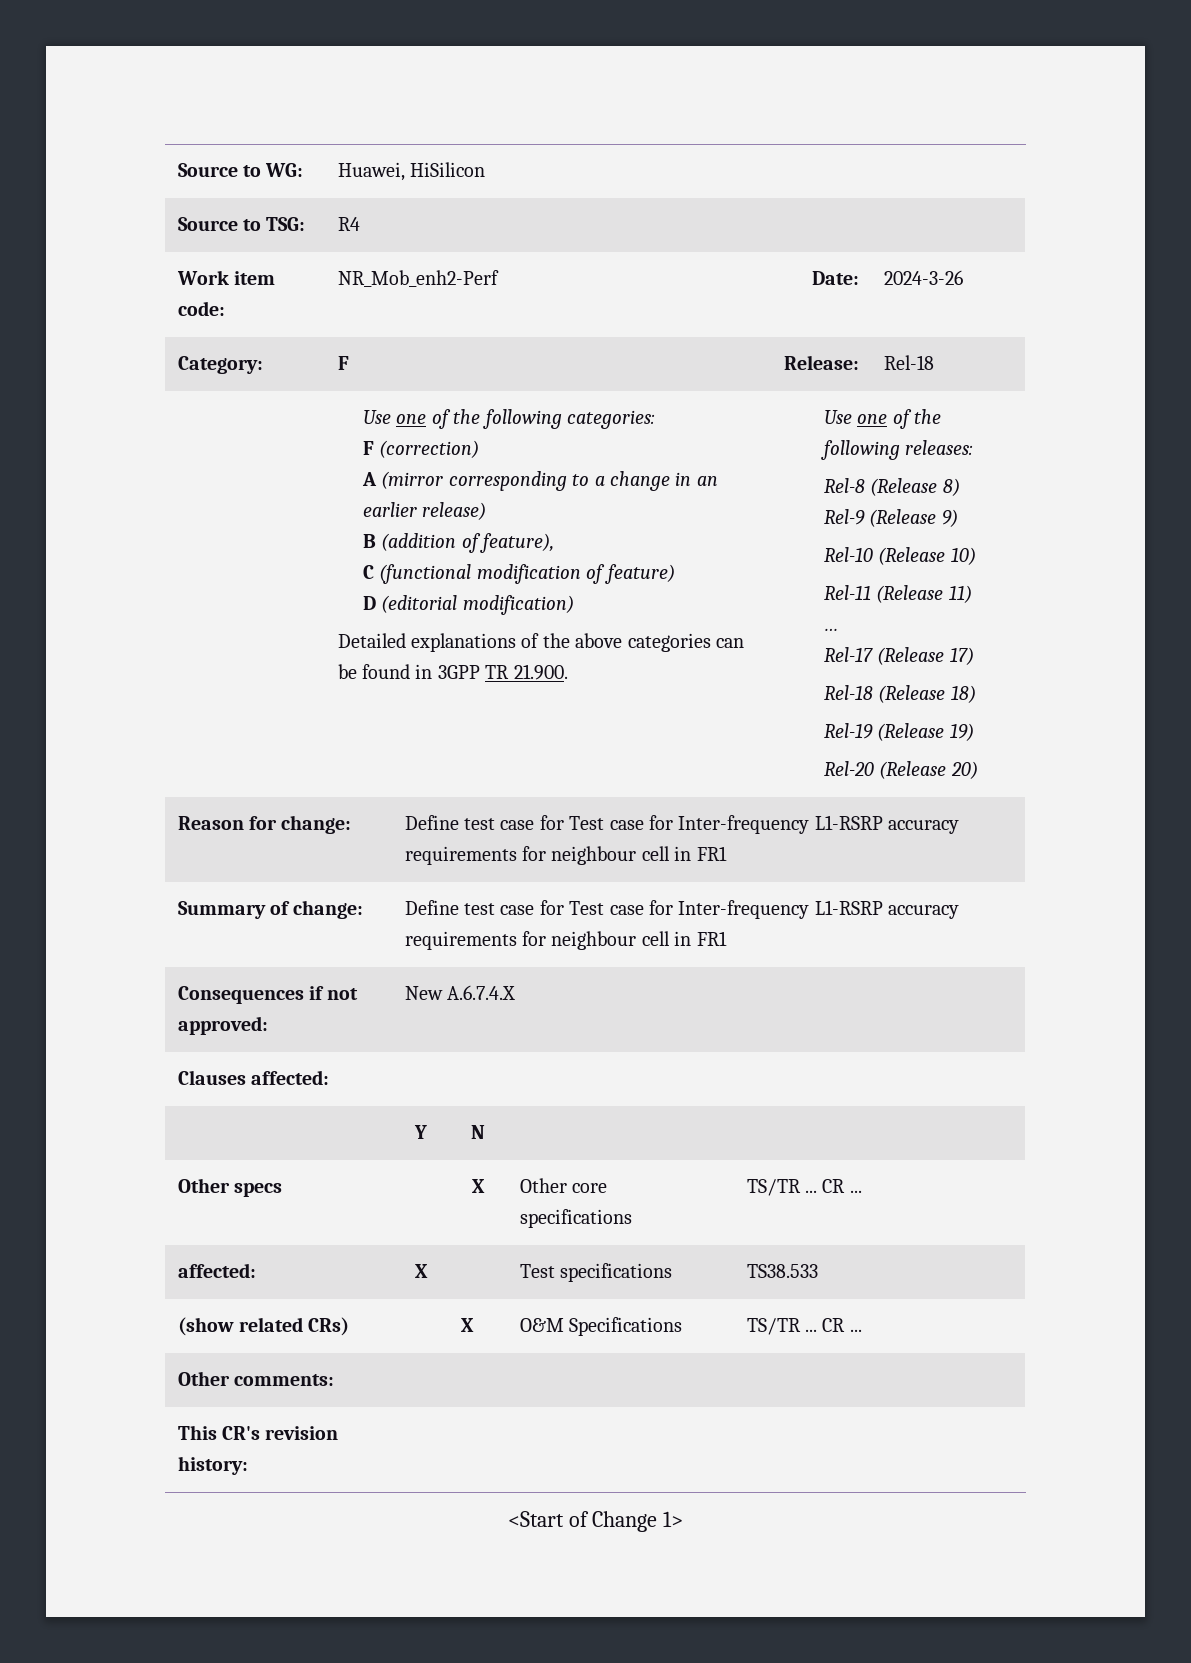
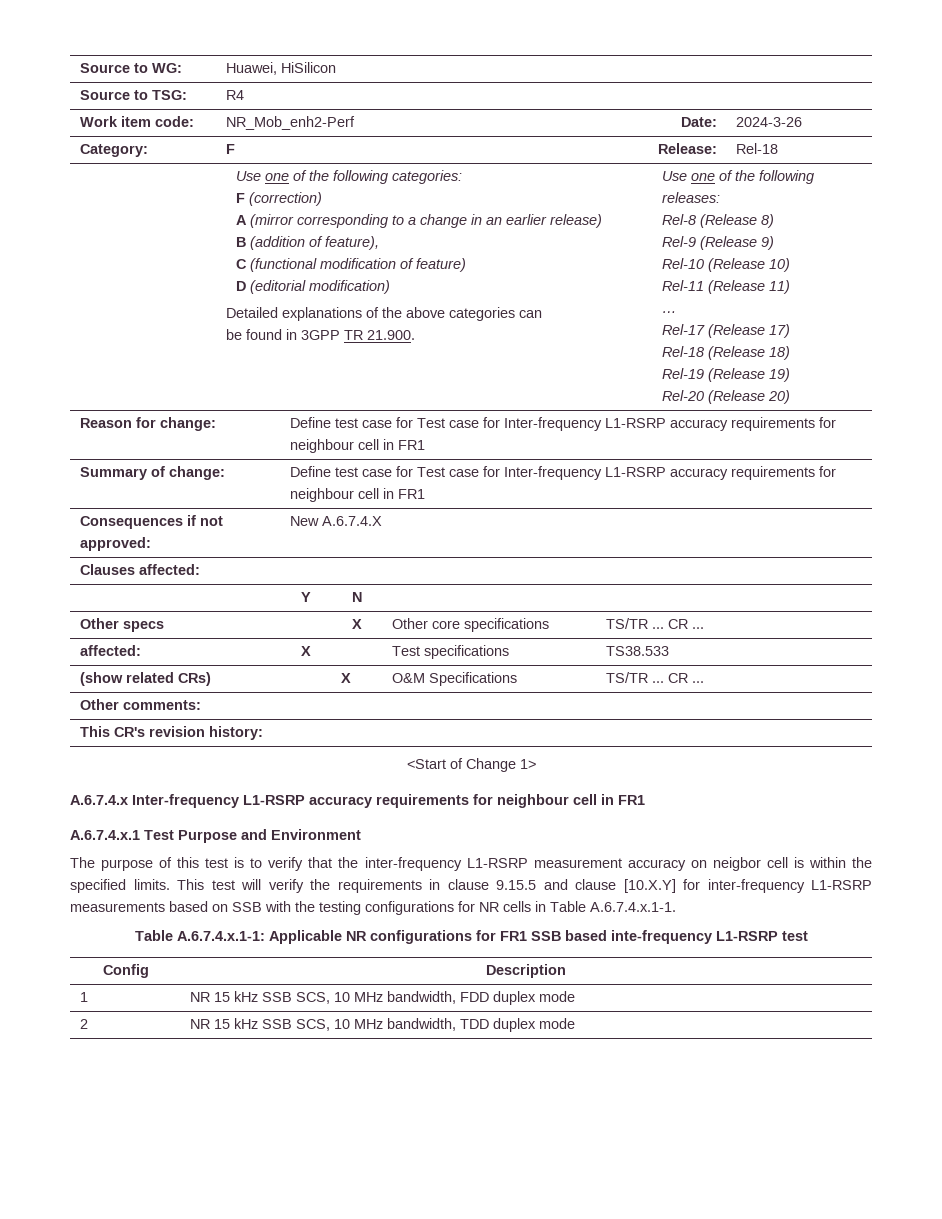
(684, 1519) none -> [70,794,645,808] [70,829,361,843] [70,857,873,871] [70,879,872,893] [70,901,676,915] [134,930,808,944] [102,964,149,978] [486,964,566,978] [79,992,88,1002] [189,991,575,1005] [79,1019,88,1029] [189,1018,575,1032] // A.6.7.4.x Inter-frequency L1-RSRP accuracy requirements for neighbour cell in FR1 // A.6.7.4.x.1 Test Purpose and Environment // The purpose of this test is to verify that the inter-frequency L1-RSRP measurement accuracy on neigbor cell is within the specified limits. This test will verify the requirements in clause 9.15.5 and clause [10.X.Y] for inter-frequency L1-RSRP measurements based on SSB with the testing configurations for NR cells in Table A.6.7.4.x.1-1. // Table A.6.7.4.x.1-1: Applicable NR configurations for FR1 SSB based inte-frequency L1-RSRP test // Config | Description // 1 | NR 15 kHz SSB SCS, 10 MHz bandwidth, FDD duplex mode // 2 | NR 15 kHz SSB SCS, 10 MHz bandwidth, TDD duplex mode

